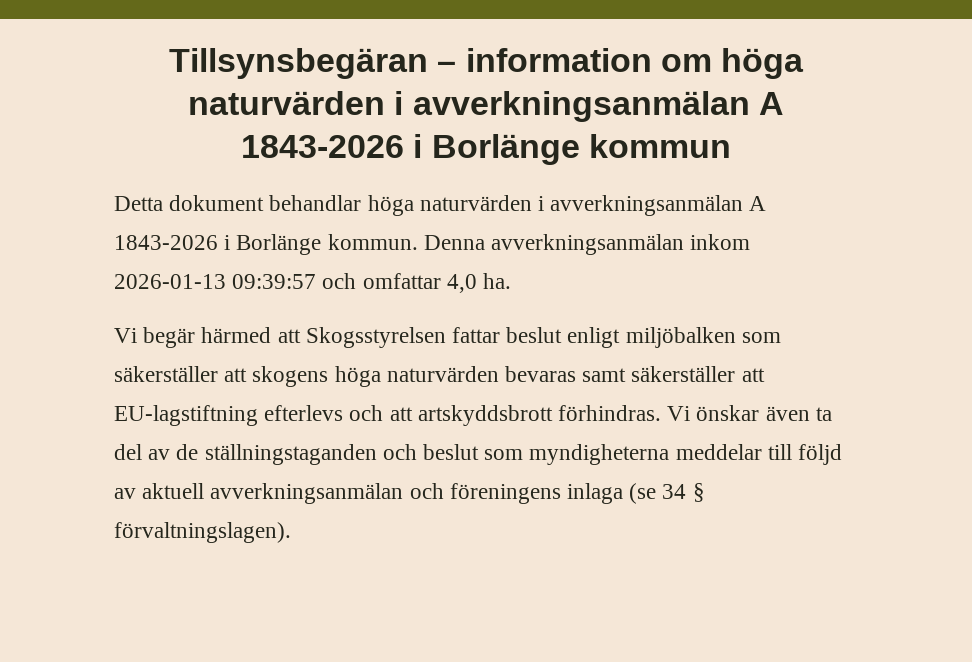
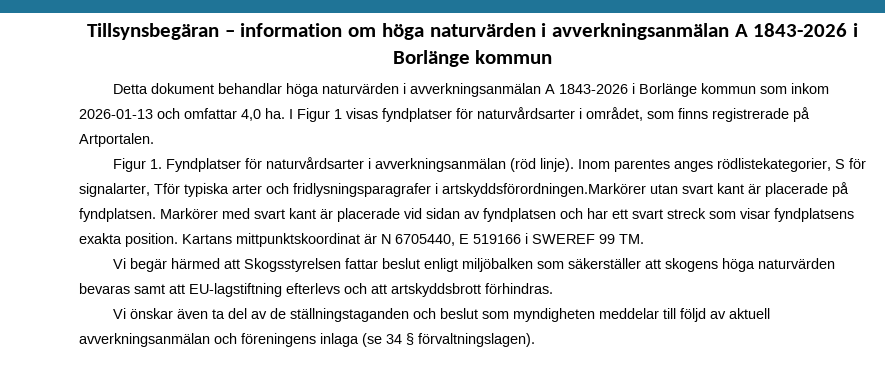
[327,234,685,255] kommun. Denna avverkningsanmälan -> [700,83,787,94] kommun som
[232,274,317,289] 09:39:57 -> (153, 114) none
(512, 281) none -> [289,107,810,122] [79,133,154,147] [112,157,866,172] [79,182,849,197] [79,208,854,222] [79,233,644,247] I Figur 1 visas fyndplatser för naturvårdsarter i området, som finns registrerade på Artportalen. // Figur 1. Fyndplatser för naturvårdsarter i avverkningsanmälan (röd linje). Inom parentes anges rödlistekategorier, S för signalarter, Tför typiska arter och fridlysningsparagrafer i artskyddsförordningen.Markörer utan svart kant är placerade på fyndplatsen. Markörer med svart kant är placerade vid sidan av fyndplatsen och har ett svart streck som visar fyndplatsens exakta position. Kartans mittpunktskoordinat är N 6705440, E 519166 i SWEREF 99 TM.
[631,366,736,382] säkerställer -> (165, 289) none
(662, 413) none -> (553, 288) //
[529,444,670,465] myndigheterna -> [512,308,595,322] myndigheten

